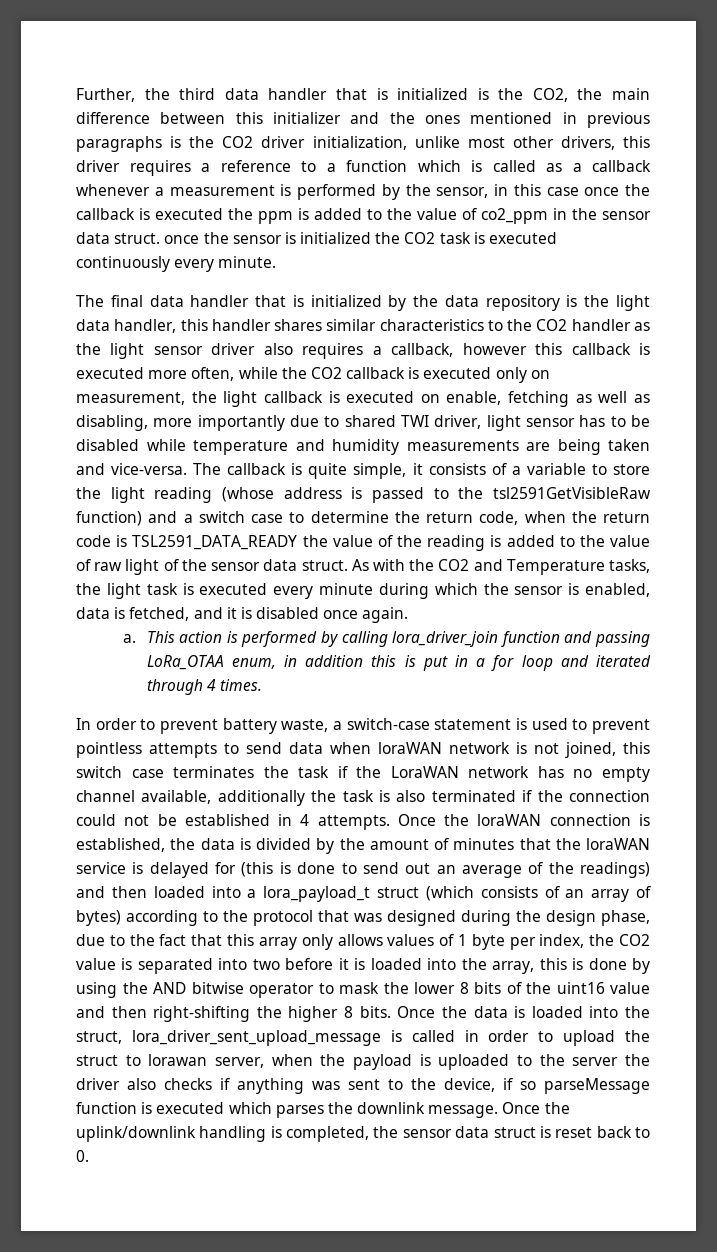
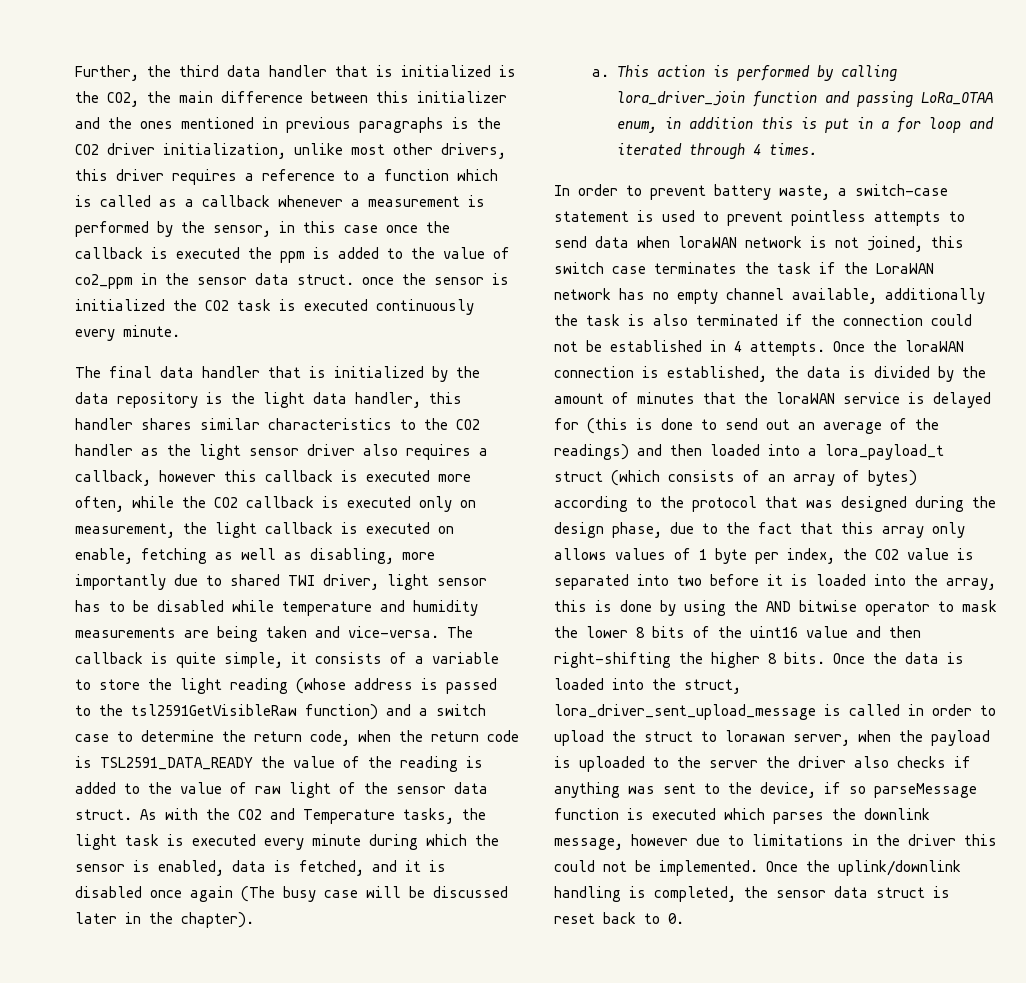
[362,607,409,623] again. -> [190,886,508,902] [75,912,254,928] again (The busy case will be discussed later in the chapter).
[428,1105,499,1118] message. -> [554,834,997,850] [554,860,758,876] message, however due to limitations in the driver this could not be implemented.

